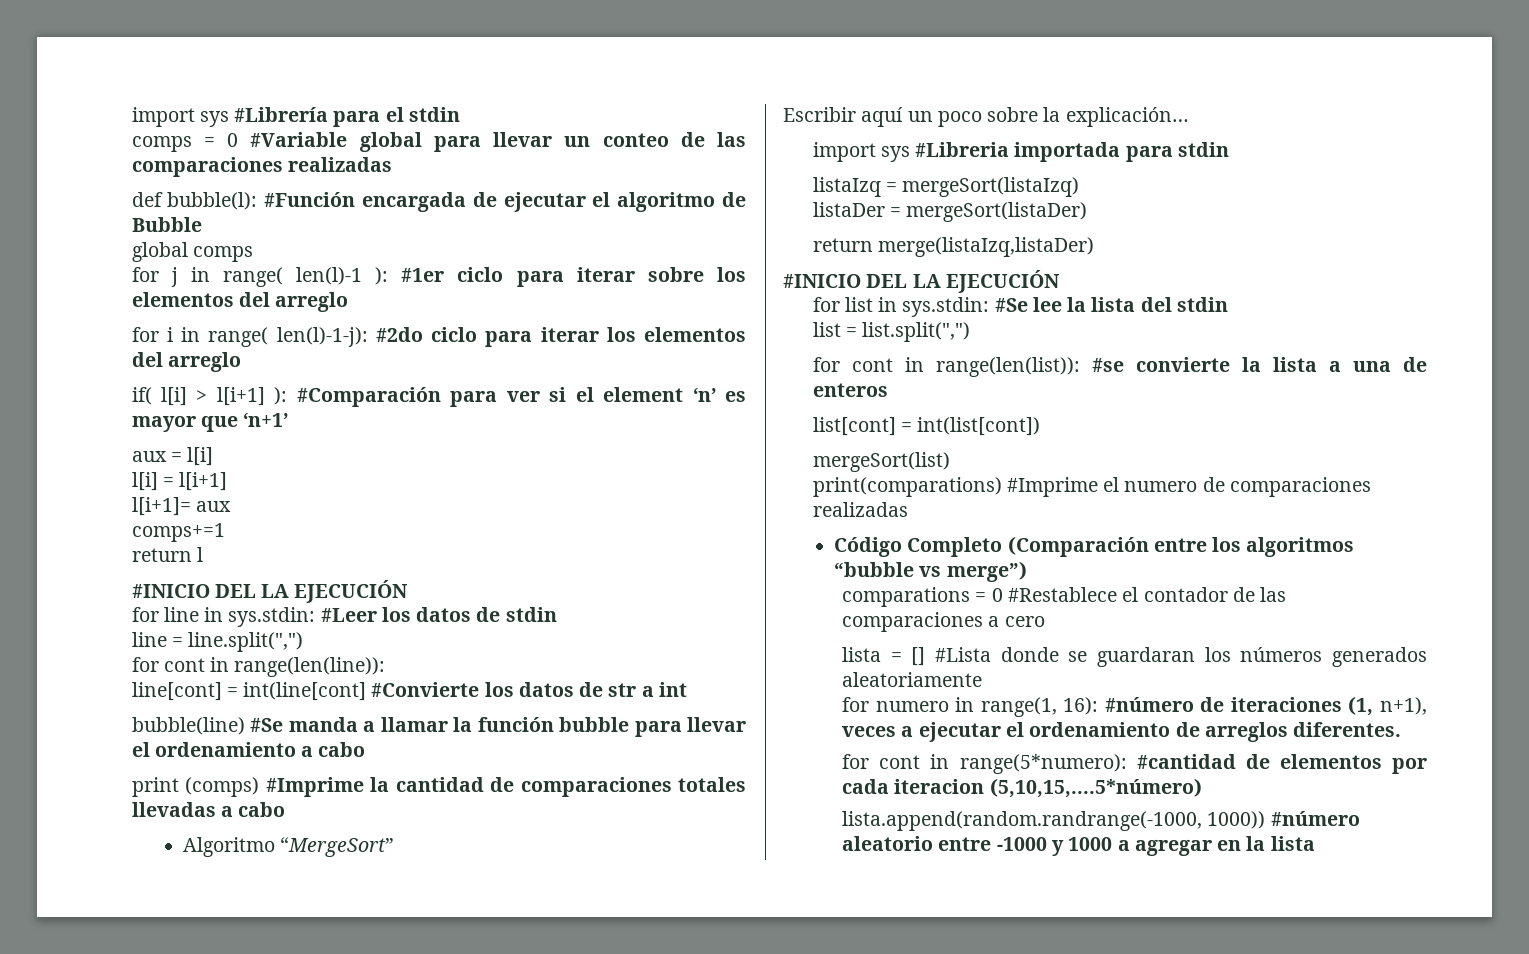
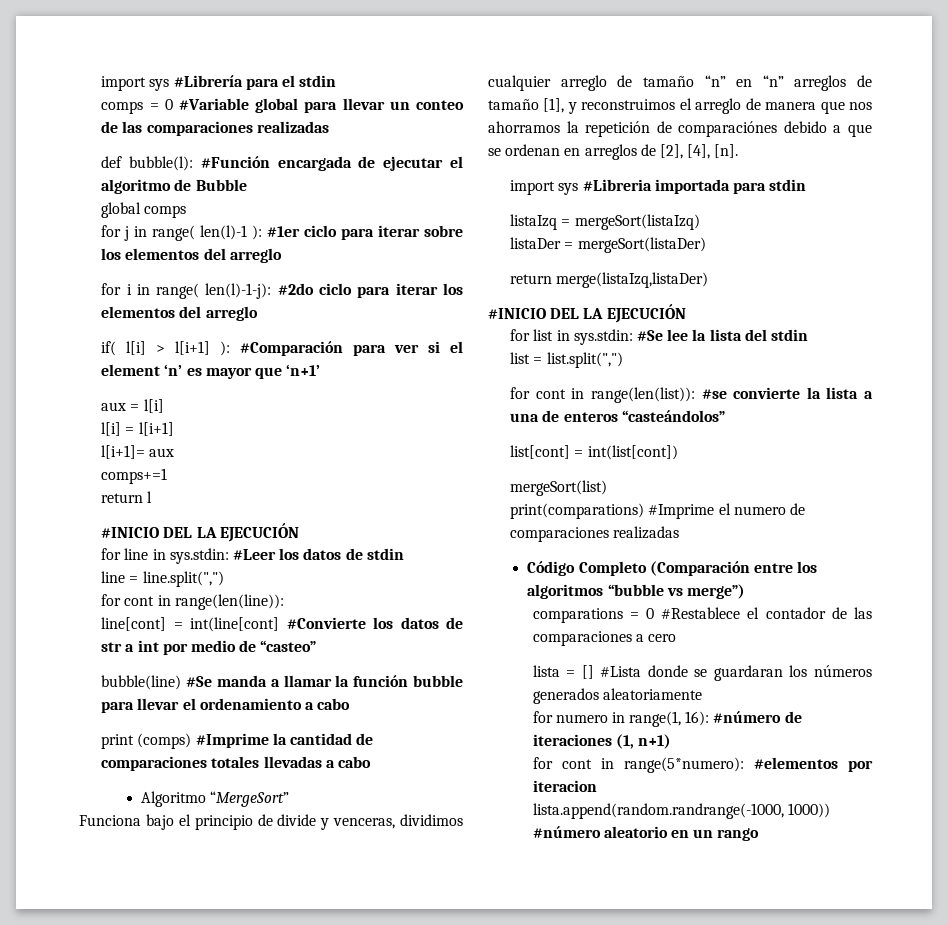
(687, 689) none -> [162,640,317,655] por medio de “casteo”
[783,107,1189,127] Escribir aquí un poco sobre la explicación… -> [79,814,463,830] [488,75,872,91] [488,98,872,114] [488,121,872,137] [488,144,739,160] Funciona bajo el principio de divide y venceras, dividimos cualquier arreglo de tamaño “n” en “n” arreglos de tamaño [1], y reconstruimos el arreglo de manera que nos ahorramos la repetición de comparaciónes debido a que se ordenan en arreglos de [2], [4], [n].
(888, 390) none -> [621,410,725,422] “casteándolos”
[1380,697,1427,715] [842,722,1402,742] n+1), veces a ejecutar el ordenamiento de arreglos diferentes. -> [637,734,671,749] n+1)
[1136,754,1427,774] [842,779,890,794] #cantidad de elementos por cada -> [753,757,873,772] #elementos por
[989,778,1202,798] (5,10,15,....5*número) -> (597, 786) none
[938,836,1315,856] entre -1000 y 1000 a agregar en la lista -> [670,828,760,841] en un rango

